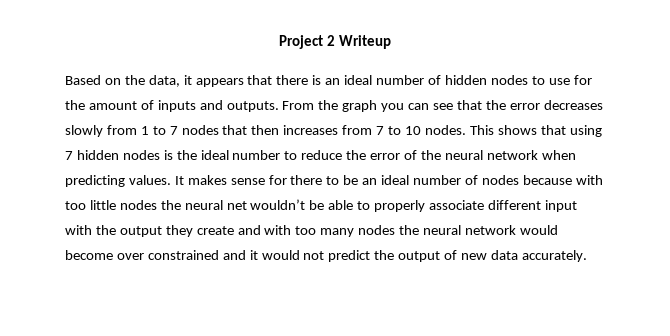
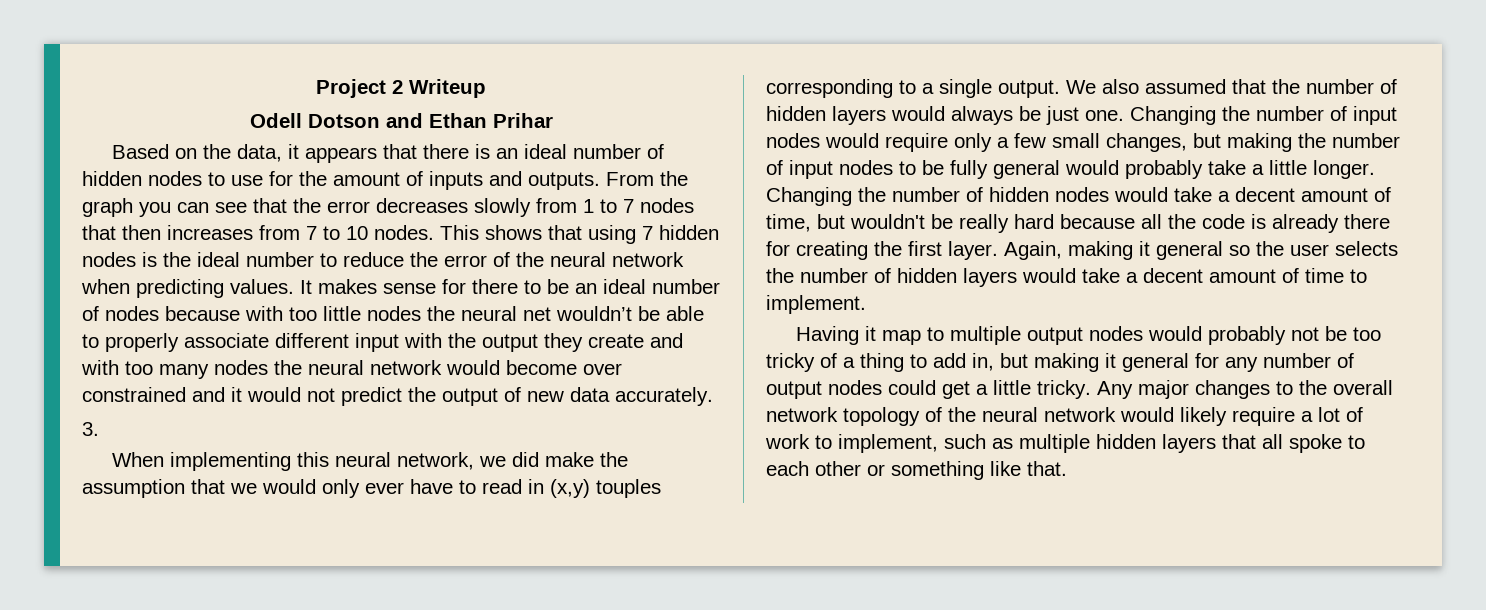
(391, 42) none -> [249,113,553,128] // Odell Dotson and Ethan Prihar
(587, 256) none -> [82,422,99,436] [111,452,628,471] [82,479,661,498] [766,79,1397,98] [766,106,1397,125] [766,133,1400,152] [766,160,1375,179] [766,187,1391,206] [766,214,1390,233] [766,241,1398,260] [766,268,1367,287] [766,295,866,314] [795,326,1381,345] [766,353,1354,372] [766,380,1393,399] [766,407,1363,426] [765,434,1365,453] [766,461,1067,480] // 3. // When implementing this neural network, we did make the assumption that we would only ever have to read in (x,y) touples corresponding to a single output. We also assumed that the number of hidden layers would always be just one. Changing the number of input nodes would require only a few small changes, but making the number of input nodes to be fully general would probably take a little longer. Changing the number of hidden nodes would take a decent amount of time, but wouldn't be really hard because all the code is already there for creating the first layer. Again, making it general so the user selects the number of hidden layers would take a decent amount of time to implement. // Having it map to multiple output nodes would probably not be too tricky of a thing to add in, but making it general for any number of output nodes could get a little tricky. Any major changes to the overall network topology of the neural network would likely require a lot of work to implement, such as multiple hidden layers that all spoke to each other or something like that.

